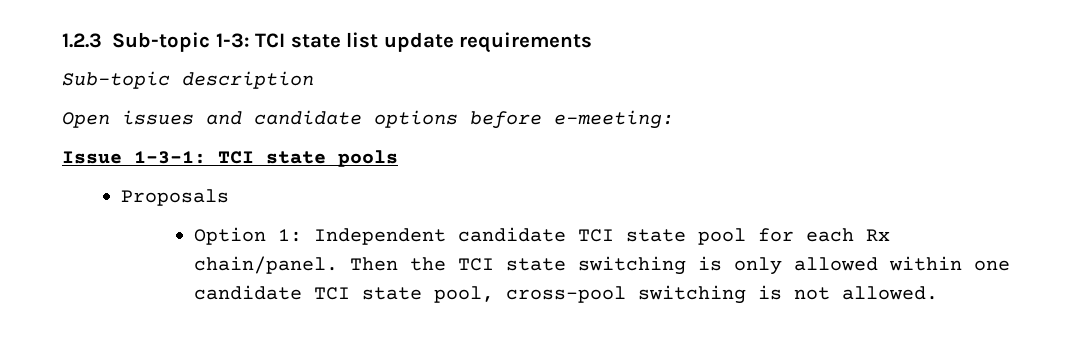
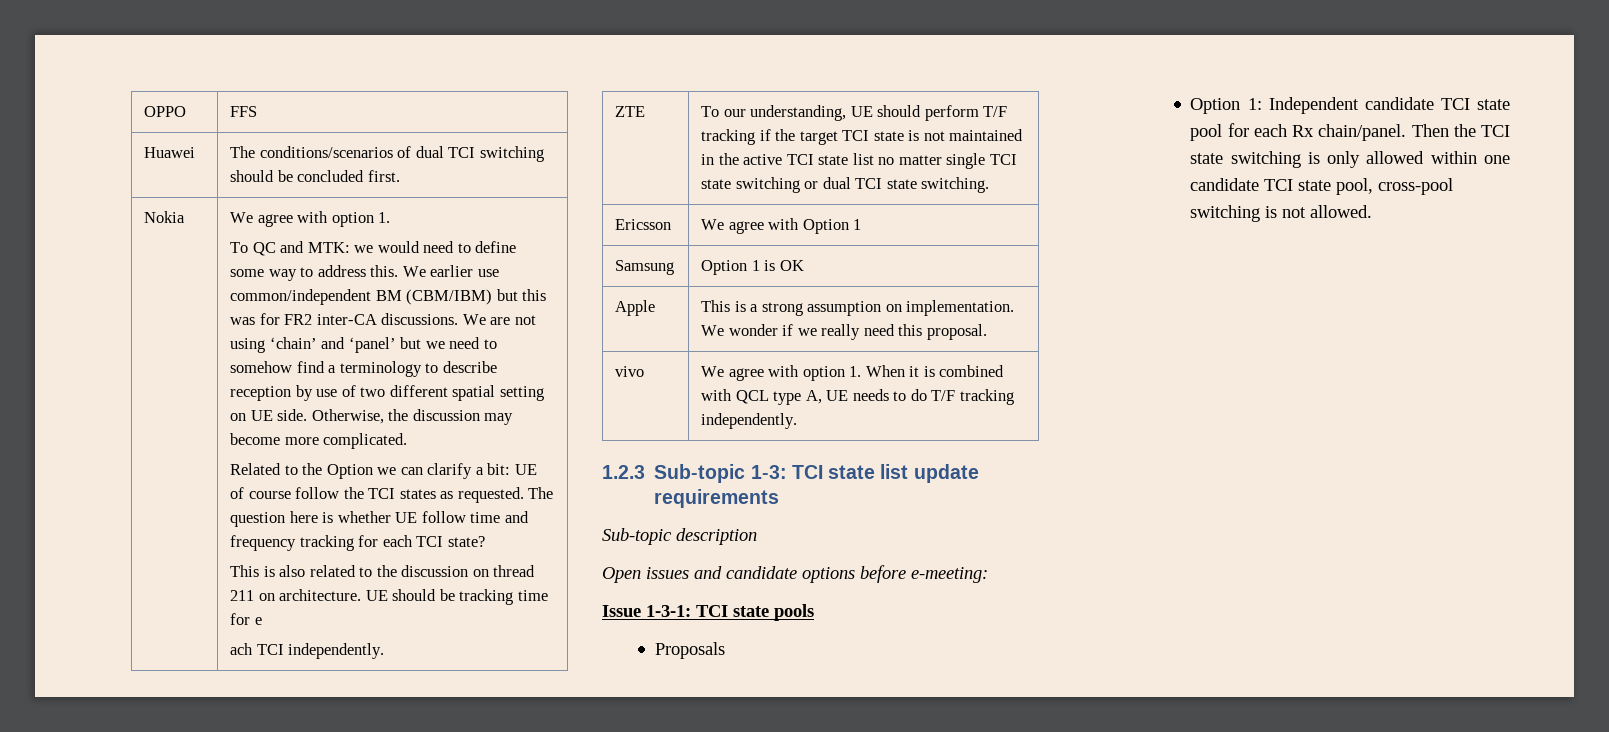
(62, 40) none -> [144,106,187,117] [230,106,258,117] [144,147,196,158] [230,146,544,162] [230,170,400,182] [144,211,186,223] [230,211,391,227] [230,241,517,256] [230,265,499,281] [230,289,547,305] [230,313,536,325] [230,337,497,353] [230,361,497,377] [230,385,544,401] [230,409,514,425] [230,433,408,449] [230,463,537,479] [230,487,554,503] [230,511,529,527] [230,535,485,551] [230,565,536,577] [230,589,548,605] [230,613,262,625] [230,643,385,659] [615,106,646,117] [701,105,1008,121] [701,129,1024,145] [701,153,1017,169] [701,177,990,193] [615,219,672,230] [701,218,862,234] [615,260,675,275] [701,260,804,275] [615,300,656,316] [701,300,1015,316] [701,324,987,340] [615,366,645,377] [701,365,1005,381] [701,389,1014,405] [701,413,798,429] OPPO | FFS // Huawei | The conditions/scenarios of dual TCI switching should be concluded first. // Nokia | We agree with option 1. // To QC and MTK: we would need to define some way to address this. We earlier use common/independent BM (CBM/IBM) but this was for FR2 inter-CA discussions. We are not using ‘chain’ and ‘panel’ but we need to somehow find a terminology to describe reception by use of two different spatial setting on UE side. Otherwise, the discussion may become more complicated. // Related to the Option we can clarify a bit: UE of course follow the TCI states as requested. The question here is whether UE follow time and frequency tracking for each TCI state? // This is also related to the discussion on thread 211 on architecture. UE should be tracking time for e // ach TCI independently. // ZTE | To our understanding, UE should perform T/F tracking if the target TCI state is not maintained in the active TCI state list no matter single TCI state switching or dual TCI state switching. // Ericsson | We agree with Option 1 // Samsung | Option 1 is OK // Apple | This is a strong assumption on implementation. We wonder if we really need this proposal. // vivo | We agree with option 1. When it is combined with QCL type A, UE needs to do T/F tracking independently. //

